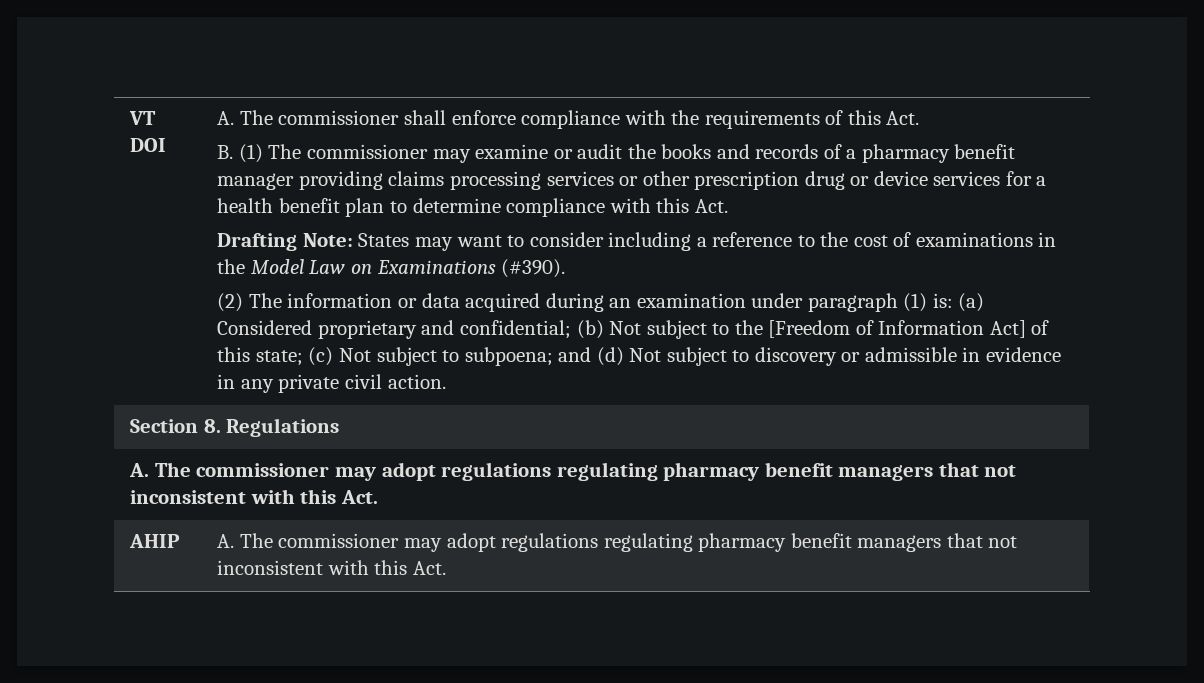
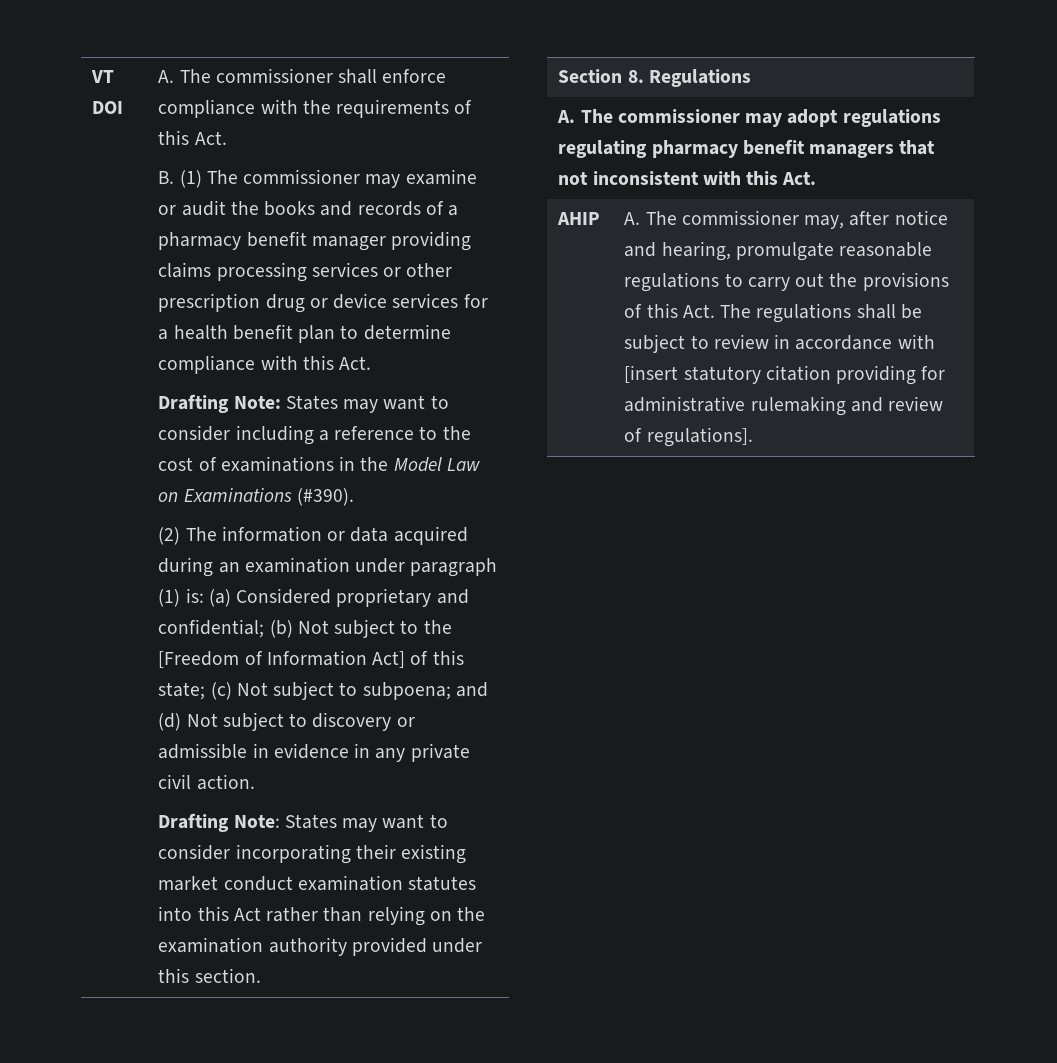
(446, 381) none -> [158,813,448,832] [158,844,467,864] [158,875,477,891] [158,906,486,926] [158,937,483,956] [158,968,261,983] // Drafting Note: States may want to consider incorporating their existing market conduct examination statutes into this Act rather than relying on the examination authority provided under this section.
[403,533,1018,552] [217,560,446,575] may adopt regulations regulating pharmacy benefit managers that not inconsistent with this Act. -> [804,210,948,229] [624,241,933,261] [624,272,949,292] [624,303,923,323] [624,334,935,353] [624,365,946,385] [624,396,944,416] [624,427,753,447] may, after notice and hearing, promulgate reasonable regulations to carry out the provisions of this Act. The regulations shall be subject to review in accordance with [insert statutory citation providing for administrative rulemaking and review of regulations].

